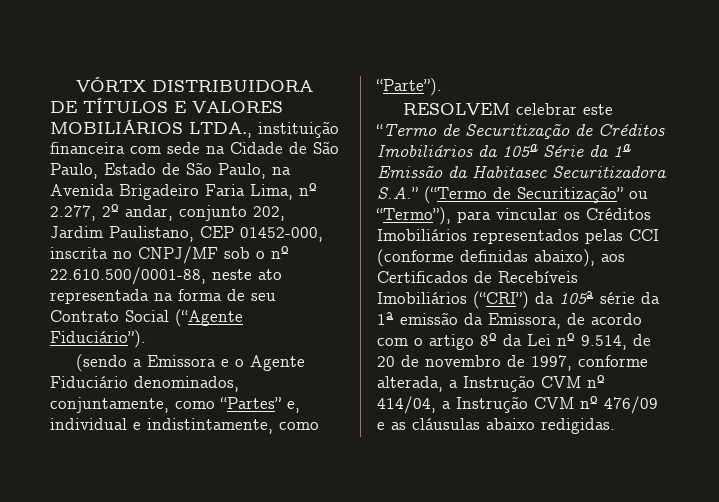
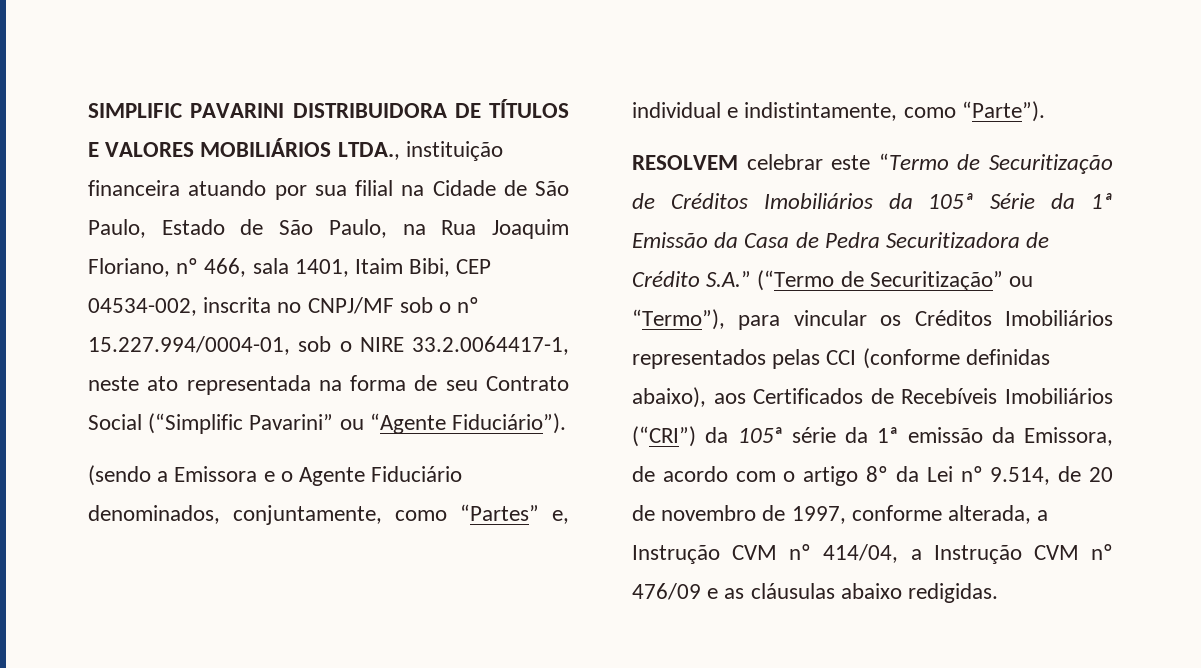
[75,77,146,92] VÓRTX -> [88,103,285,118] SIMPLIFIC PAVARINI
[130,142,200,154] com sede -> [188,180,393,200] atuando por sua filial
[50,183,317,200] [50,204,285,221] [50,226,323,242] Avenida Brigadeiro Faria Lima, nº 2.277, 2º andar, conjunto 202, Jardim Paulistano, CEP 01452-000, -> [441,219,569,239] [88,258,492,277] [88,298,197,316] Rua Joaquim Floriano, nº 466, sala 1401, Itaim Bibi, CEP 04534-002,
[50,267,206,285] 22.610.500/0001-88, -> [88,336,569,355] 15.227.994/0004-01, sob o NIRE 33.2.0064417-1,
[175,309,243,327] (“Agente -> [148,413,446,434] (“Simplific Pavarini” ou “Agente
[472,165,667,179] Habitasec Securitizadora -> [744,232,1050,248] [632,271,700,287] Casa de Pedra Securitizadora de Crédito

